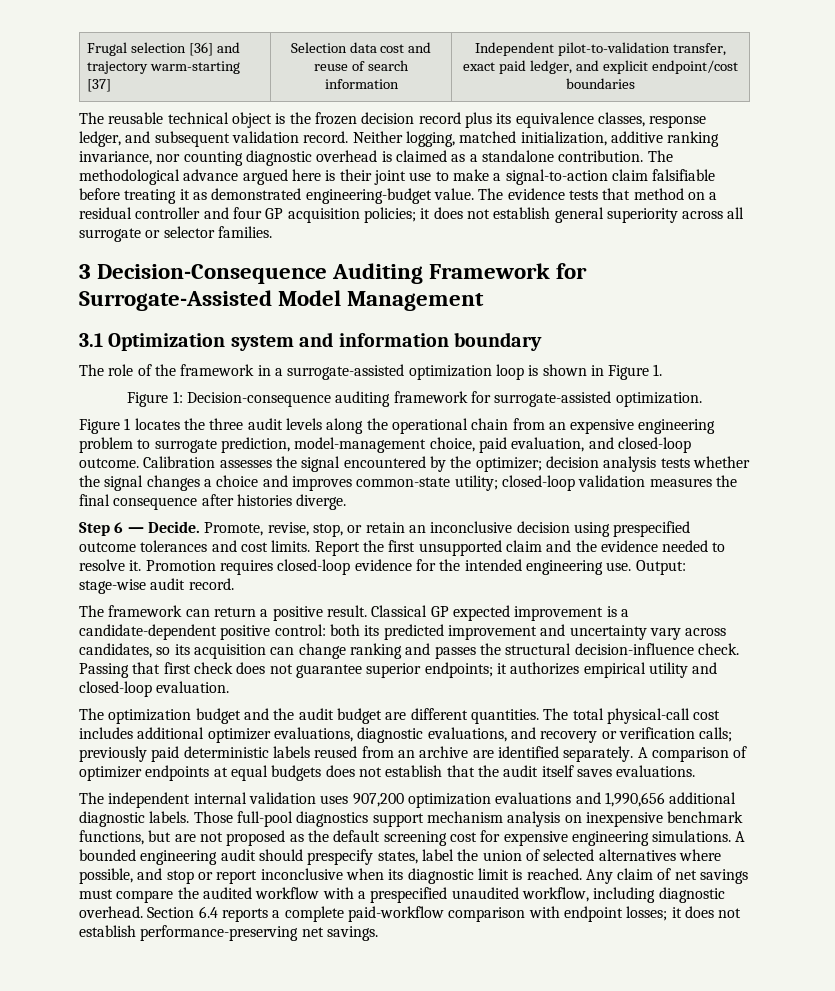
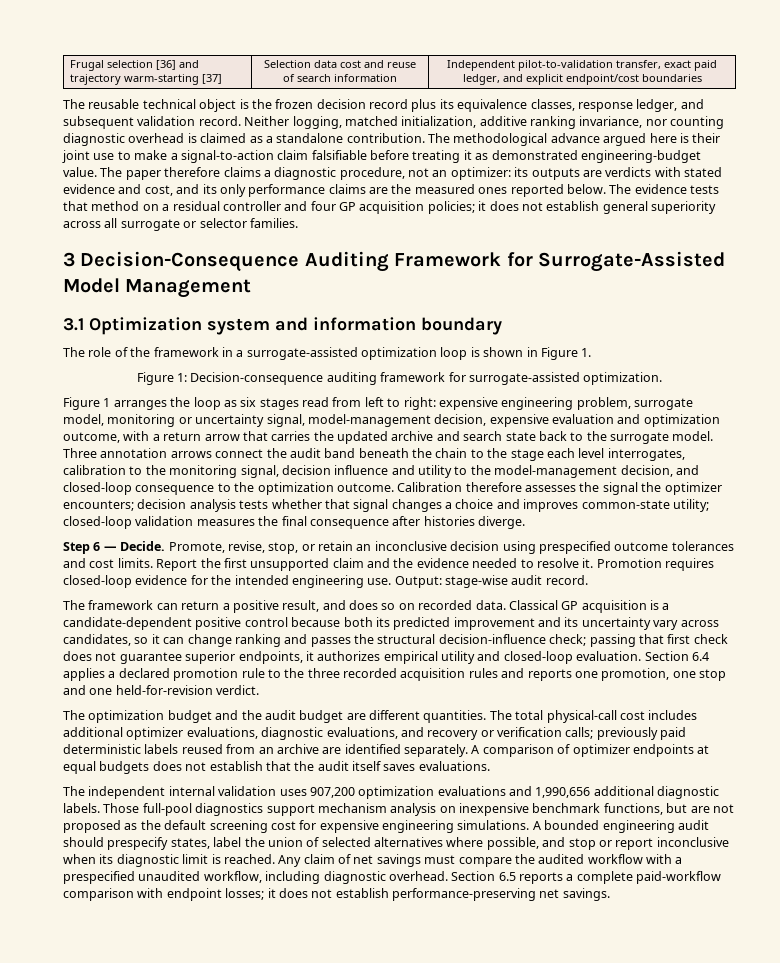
(504, 194) none -> [125,167,722,180] [63,184,632,197] paper therefore claims a diagnostic procedure, not an optimizer: its outputs are verdicts with stated evidence and cost, and its only performance claims are the measured ones reported below. The
[134,418,716,434] [79,437,691,453] locates the three audit levels along the operational chain from an expensive engineering problem to surrogate prediction, model-management choice, paid evaluation, and closed-loop -> [113,397,693,410] [63,414,720,427] [63,431,714,444] [63,448,685,461] [63,465,699,478] [63,482,334,495] arranges the loop as six stages read from left to right: expensive engineering problem, surrogate model, monitoring or uncertainty signal, model-management decision, expensive evaluation and optimization outcome, with a return arrow that carries the updated archive and search state back to the surrogate model. Three annotation arrows connect the audit band beneath the chain to the stage each level interrogates, calibration to the monitoring signal, decision influence and utility to the model-management decision, and closed-loop consequence to the optimization
(216, 462) none -> [465,482,522,492] therefore
[343,456,542,472] encountered by the optimizer; -> [641,482,722,495] [63,500,134,511] the optimizer encounters;
[79,475,100,487] the -> [324,499,350,509] that
[326,605,604,621] result. Classical GP expected improvement -> [282,600,647,613] result, and does so on recorded data. Classical GP acquisition
[274,624,326,636] control: -> [244,617,341,627] control because
(566, 630) none -> [564,617,579,627] its
[174,644,266,659] its acquisition -> [151,634,160,644] it
[697,643,739,655] [79,663,129,678] check. Passing -> [549,634,636,647] check; passing
[424,662,493,678] endpoints; -> [238,651,303,664] endpoints,
(230, 687) none -> [644,651,709,661] [63,668,726,681] [63,685,260,695] Section 6.4 applies a declared promotion rule to the three recorded acquisition rules and reports one promotion, one stop and one held-for-revision verdict.
[198,906,218,918] 6.4 -> [498,872,516,881] 6.5

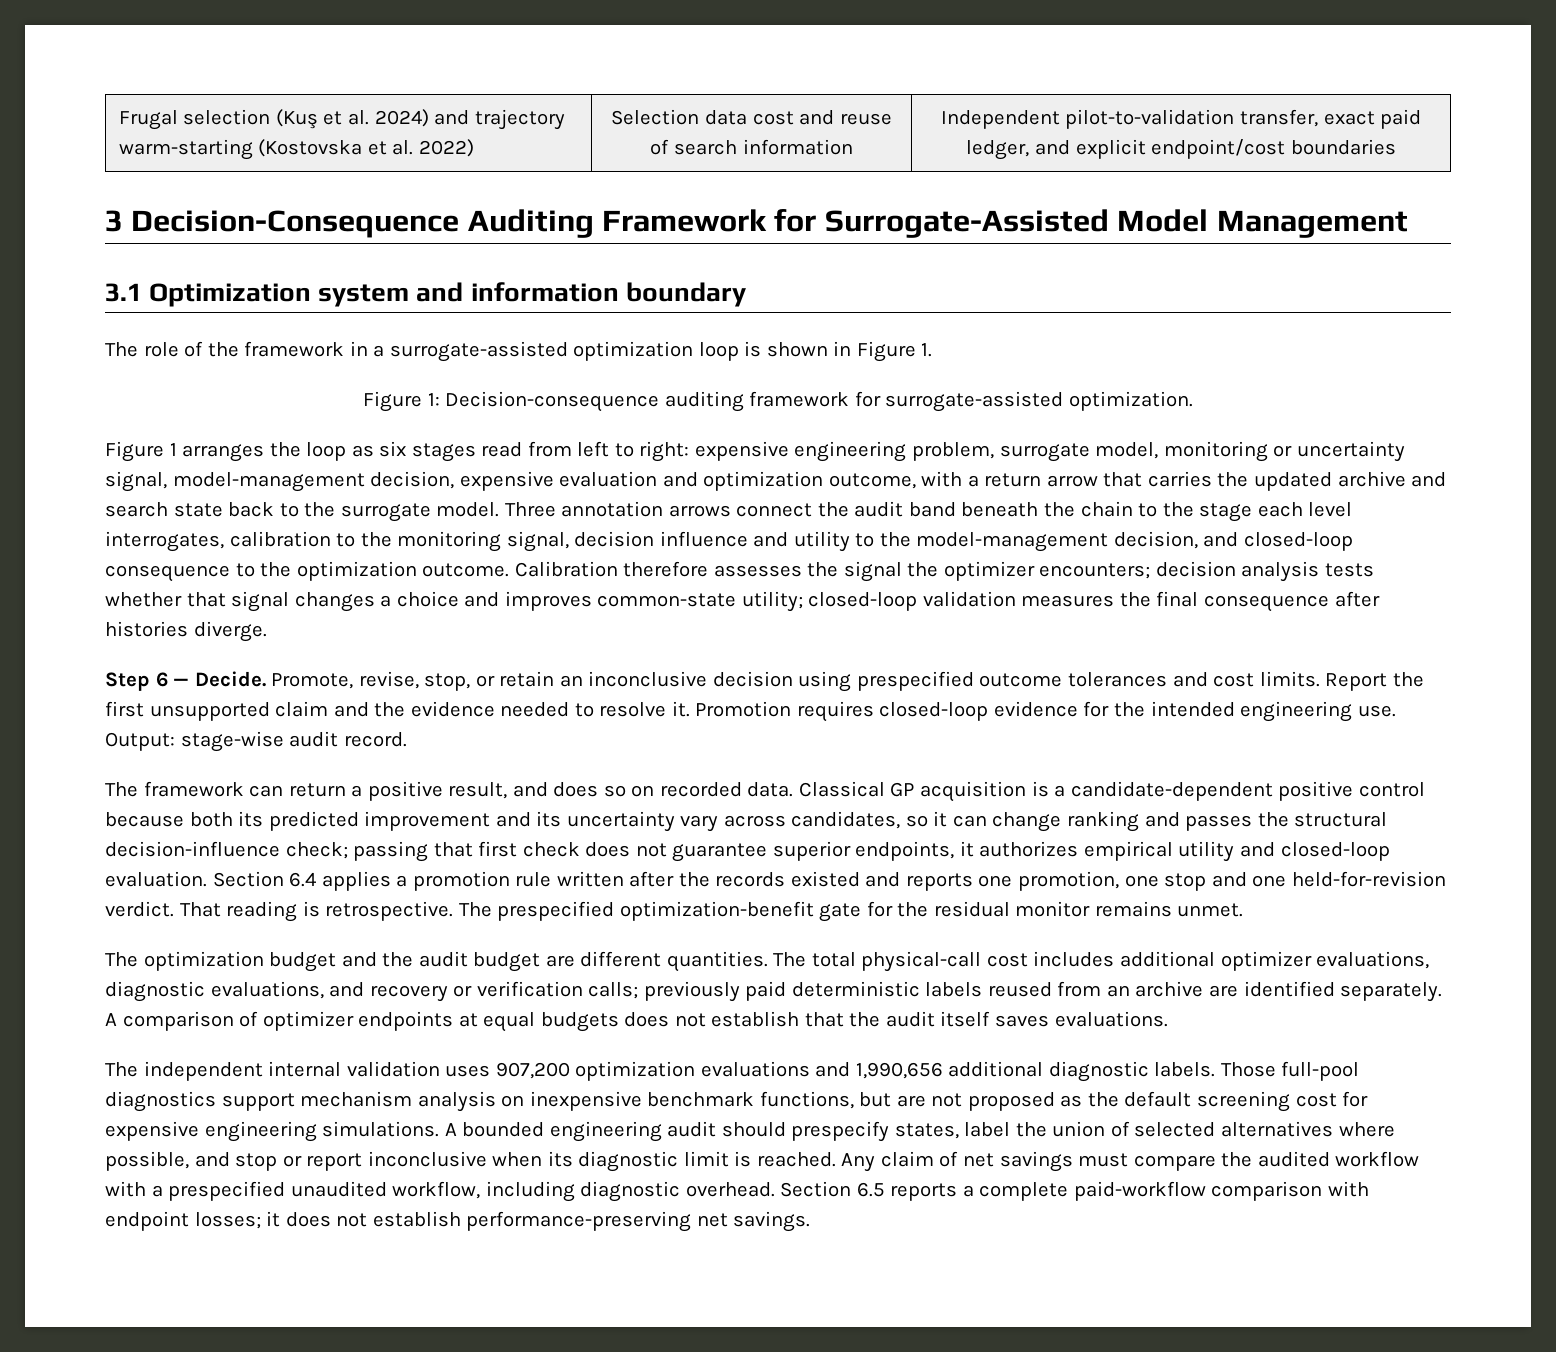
[155,60,199,70] [69,74,222,85] [36] and trajectory warm-starting [37] -> [275,109,565,130] [118,139,475,160] (Kuş et al. 2024) and trajectory warm-starting (Kostovska et al. 2022)
[63,99,704,112] [63,116,725,129] [63,133,721,146] [62,150,701,163] [63,167,722,180] [63,184,719,197] [63,201,716,214] [63,218,298,231] // The reusable technical object is the frozen decision record plus its equivalence classes, response ledger, and subsequent validation record. Neither logging, matched initialization, additive ranking invariance, nor counting diagnostic overhead is claimed as a standalone contribution. The methodological advance argued here is their joint use to make a signal-to-action claim falsifiable before treating it as demonstrated engineering-budget value. The paper therefore claims a diagnostic procedure, not an optimizer: its outputs are verdicts with stated evidence and cost, and its only performance claims are the measured ones reported below. The evidence tests that method on a residual controller and four GP acquisition policies; it does not establish general superiority across all surrogate or selector families. -> (1396, 147) none
[118,668,170,678] declared -> (408, 881) none
[267,668,498,681] to the three recorded acquisition rules -> [556,871,860,887] written after the records existed
(260, 690) none -> [179,901,1244,922] That reading is retrospective. The prespecified optimization-benefit gate for the residual monitor remains unmet.

